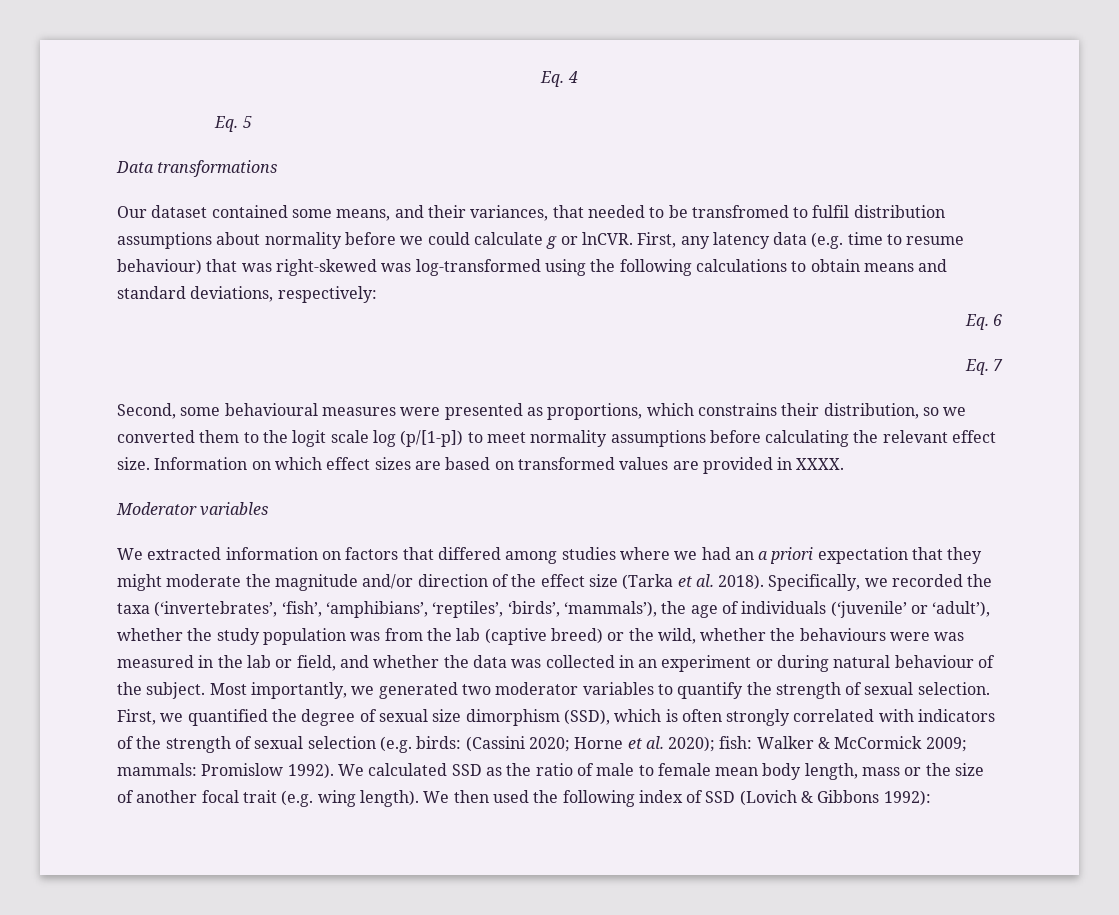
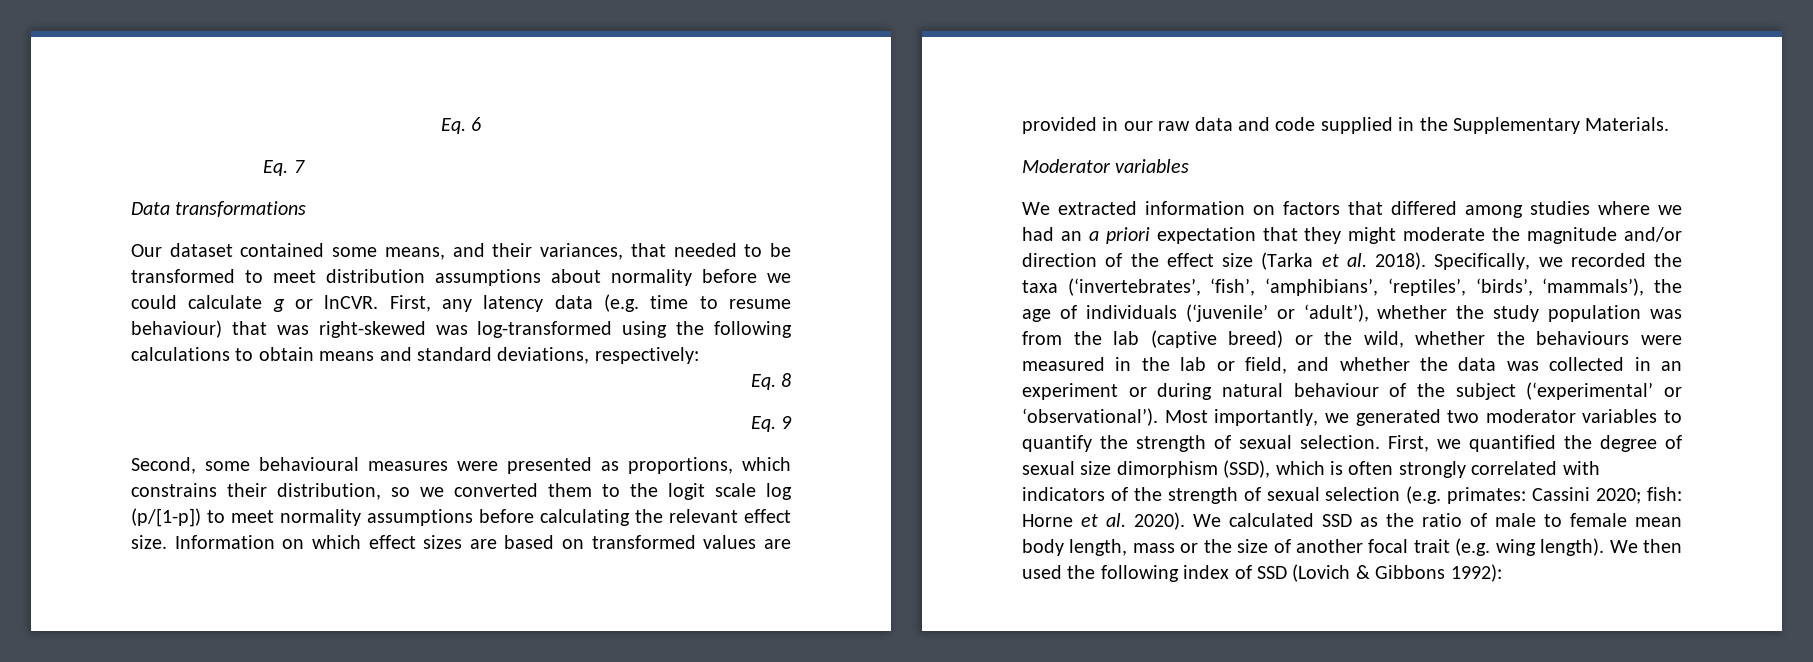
[540,71,578,87] [214,116,252,132] Eq. 4 // Eq. 5 -> [440,117,482,134] [263,160,305,176] Eq. 6 // Eq. 7
[691,205,850,218] transfromed to fulfil -> [131,269,316,283] transformed to meet
[993,314,1002,326] [964,359,1003,375] 6 // Eq. 7 -> [781,373,791,387] [750,416,792,432] 8 // Eq. 9
[796,458,845,470] XXXX. -> [1123,117,1670,134] our raw data and code supplied in the Supplementary Materials.
[934,632,965,641] was -> (1682, 340) none
[146,682,206,699] subject. -> [1455,382,1682,400] [1022,408,1158,426] subject (‘experimental’ or ‘observational’).
[416,736,967,752] [117,763,334,779] birds: (Cassini 2020; Horne et al. 2020); fish: Walker & McCormick 2009; mammals: Promislow 1992). -> [1447,487,1682,504] [1022,512,1185,530] primates: Cassini 2020; fish: Horne et al. 2020).

